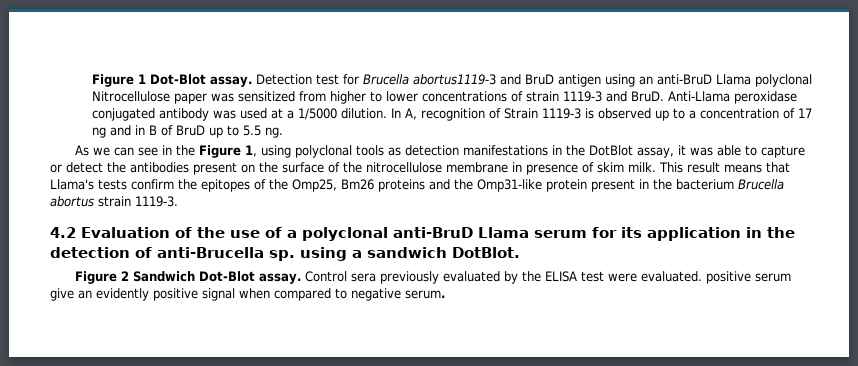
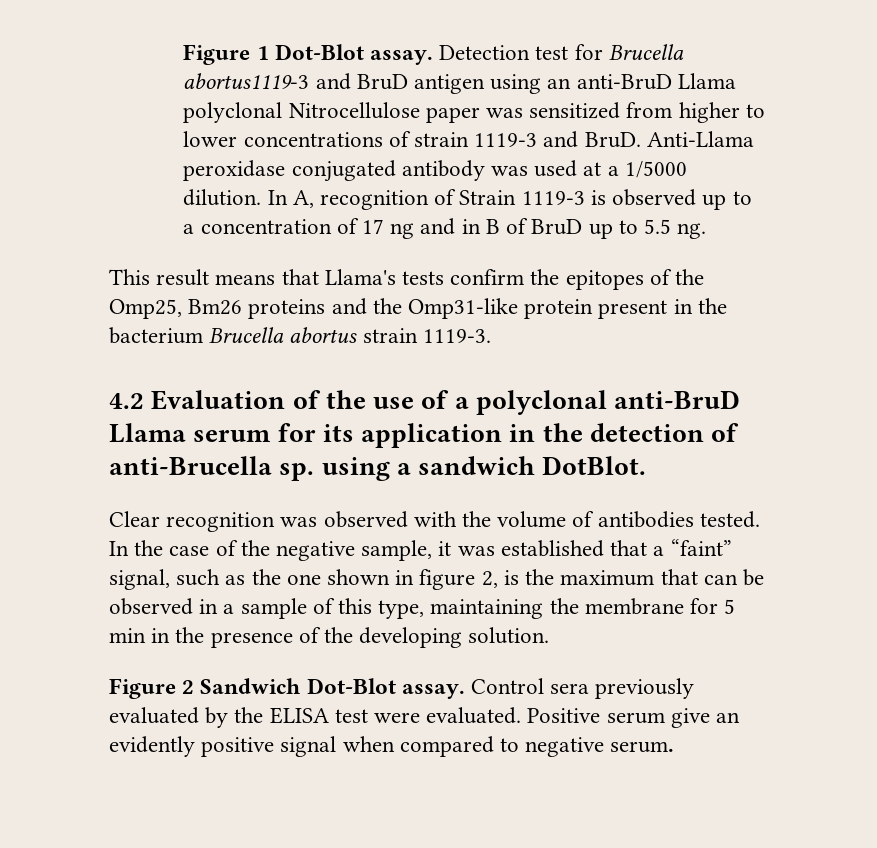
[75,145,806,158] [50,162,656,175] As we can see in the Figure 1, using polyclonal tools as detection manifestations in the DotBlot assay, it was able to capture or detect the antibodies present on the surface of the nitrocellulose membrane in presence of skim milk. -> (707, 231) none
(520, 252) none -> [109,511,760,532] [109,539,732,561] [109,569,764,590] [109,598,736,619] [109,627,550,648] // Clear recognition was observed with the volume of antibodies tested. In the case of the negative sample, it was established that a “faint” signal, such as the one shown in figure 2, is the maximum that can be observed in a sample of this type, maintaining the membrane for 5 min in the presence of the developing solution.
[706,271,752,284] positive -> [527,708,601,723] Positive

